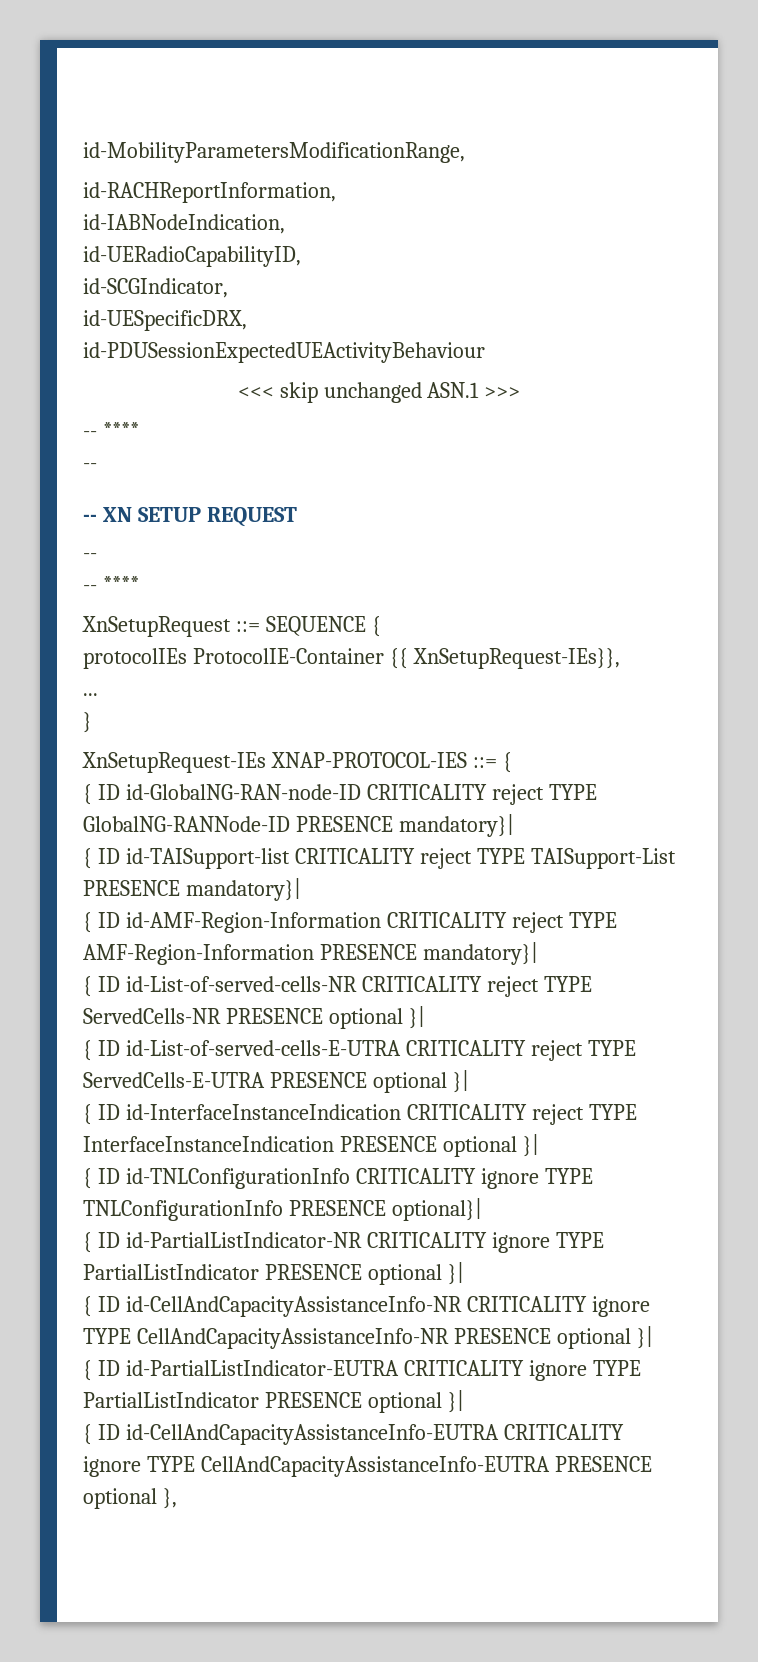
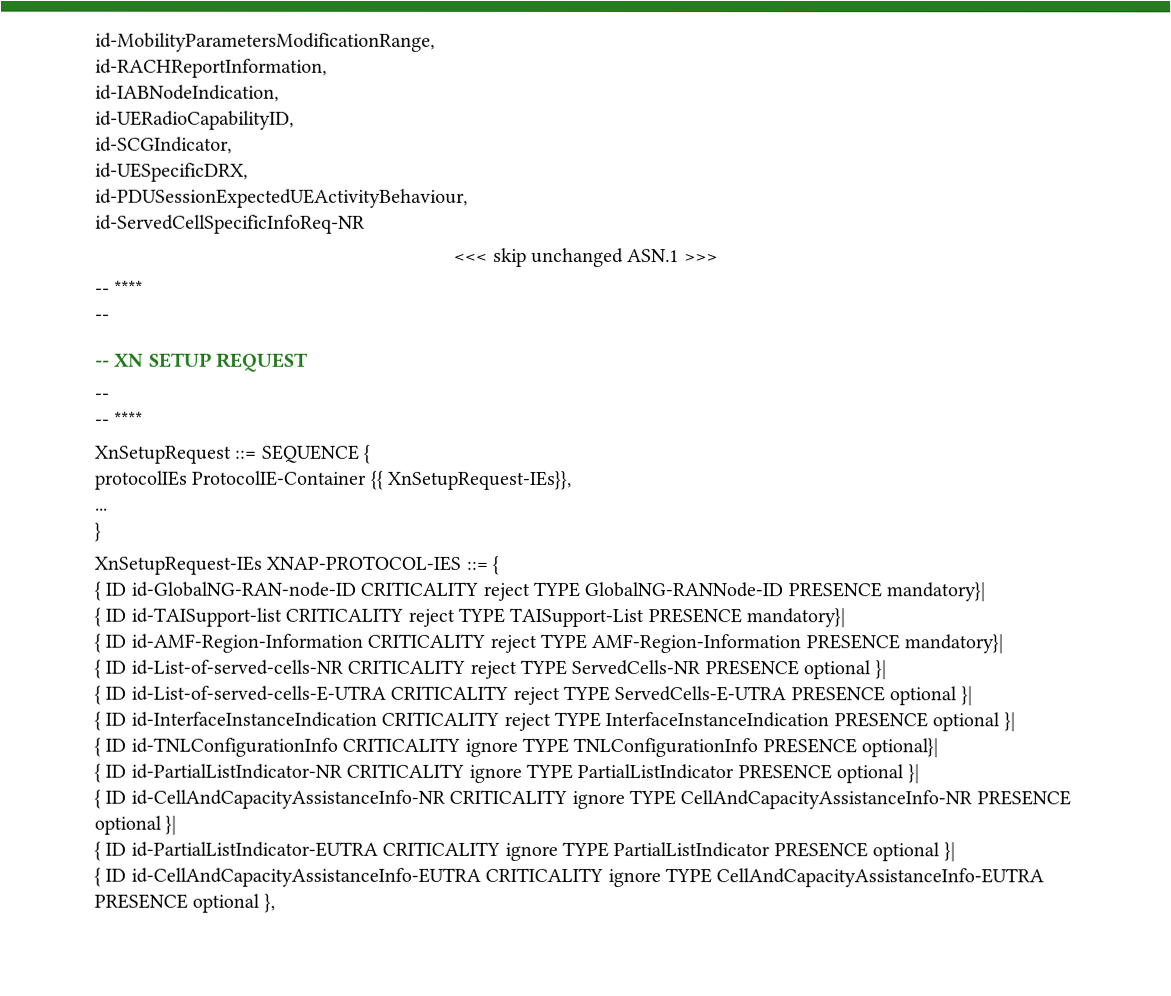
[83,342,485,363] id-PDUSessionExpectedUEActivityBehaviour -> [95,188,468,208] [95,214,365,234] id-PDUSessionExpectedUEActivityBehaviour, // id-ServedCellSpecificInfoReq-NR

